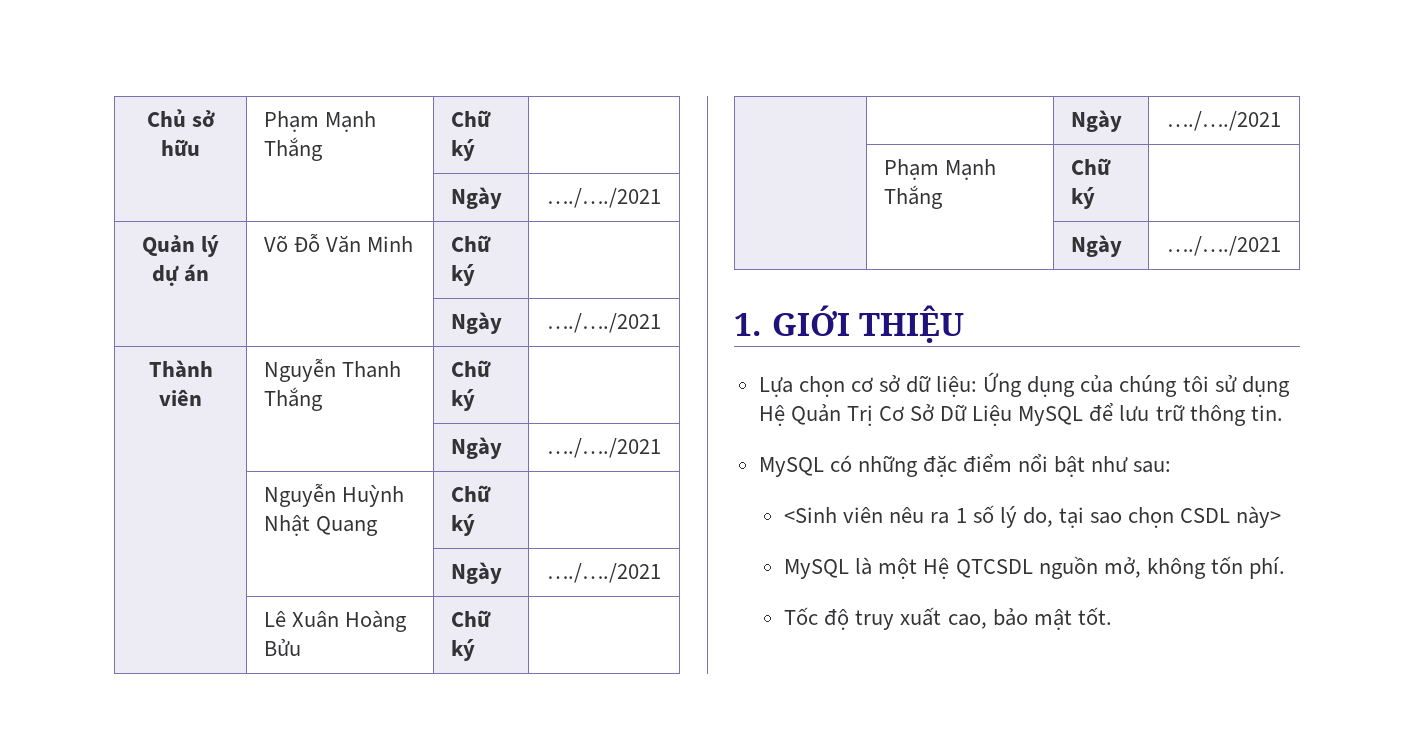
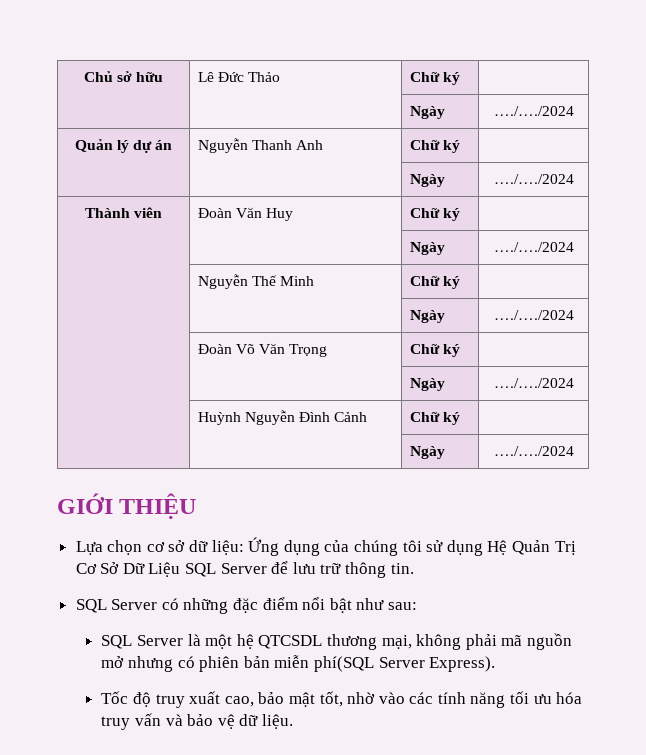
[263,111,376,132] [263,137,323,161] [450,110,491,127] [450,139,475,161] [450,187,502,209] [547,188,661,208] Phạm Mạnh Thắng | Chữ ký | // | | Ngày | …./…./2021 -> [197,72,281,82] [409,72,461,85] [409,106,445,119] [493,106,574,116] Lê Đức Thảo | Chữ ký | // | | Ngày | …./…./2024
[263,233,414,253] [450,235,491,252] [450,264,475,286] [450,312,502,334] [547,313,661,333] [148,360,213,378] [159,389,202,406] [263,358,401,382] [263,387,323,411] [450,360,491,377] [450,389,475,411] [450,437,502,459] [547,438,661,458] [263,483,404,507] [263,515,378,536] [450,485,491,502] [450,514,475,536] [450,562,502,584] [547,563,661,583] [263,610,407,632] [263,638,301,656] [450,610,491,627] [450,639,475,661] [1070,110,1122,132] [1167,111,1281,131] [883,159,996,180] [883,185,943,209] [1070,158,1111,175] [1070,187,1095,209] [1070,235,1122,257] [1167,236,1281,256] [734,313,761,336] Võ Đỗ Văn Minh | Chữ ký | // | | Ngày | …./…./2021 // Thành viên | Nguyễn Thanh Thắng | Chữ ký | // | | Ngày | …./…./2021 // | Nguyễn Huỳnh Nhật Quang | Chữ ký | // | | Ngày | …./…./2021 // | Lê Xuân Hoàng Bửu | Chữ ký | // | | Ngày | …./…./2021 // | Phạm Mạnh Thắng | Chữ ký | // | | Ngày | …./…./2021 // 1. -> [197,138,324,153] [409,140,461,153] [409,174,445,187] [493,174,574,184] [84,207,163,218] [197,207,294,221] [409,208,461,221] [409,242,445,255] [493,242,574,252] [197,274,315,289] [409,276,461,289] [409,310,445,323] [493,310,574,320] [197,343,328,357] [409,344,461,357] [409,378,445,391] [493,378,574,388] [197,410,368,425] [409,412,461,425] [409,446,445,459] [493,446,574,456] Nguyễn Thanh Anh | Chữ ký | // | | Ngày | …./…./2024 // Thành viên | Đoàn Văn Huy | Chữ ký | // | | Ngày | …./…./2024 // | Nguyễn Thế Minh | Chữ ký | // | | Ngày | …./…./2024 // | Đoàn Võ Văn Trọng | Chữ ký | // | | Ngày | …./…./2024 // | Huỳnh Nguyễn Đình Cảnh | Chữ ký | // | | Ngày | …./…./2024 //
[1018,406,1084,426] MySQL -> [185,563,267,577] SQL Server
[758,457,824,477] MySQL -> [75,599,158,613] SQL Server
[784,505,1282,528] [784,556,1285,579] <Sinh viên nêu ra 1 số lý do, tại sao chọn CSDL này> // MySQL là một Hệ QTCSDL nguồn mở, không tốn phí. -> [101,633,572,650] [101,655,496,672] SQL Server là một hệ QTCSDL thương mại, không phải mã nguồn mở nhưng có phiên bản miễn phí(SQL Server Express).
[1077,607,1112,625] tốt. -> [319,691,583,708] [101,713,293,730] tốt, nhờ vào các tính năng tối ưu hóa truy vấn và bảo vệ dữ liệu.

